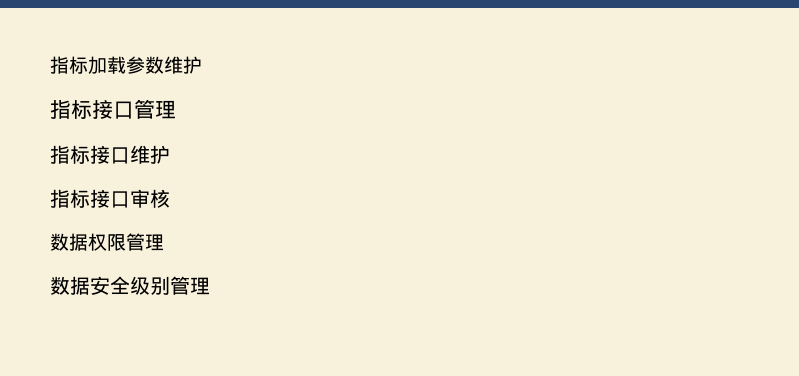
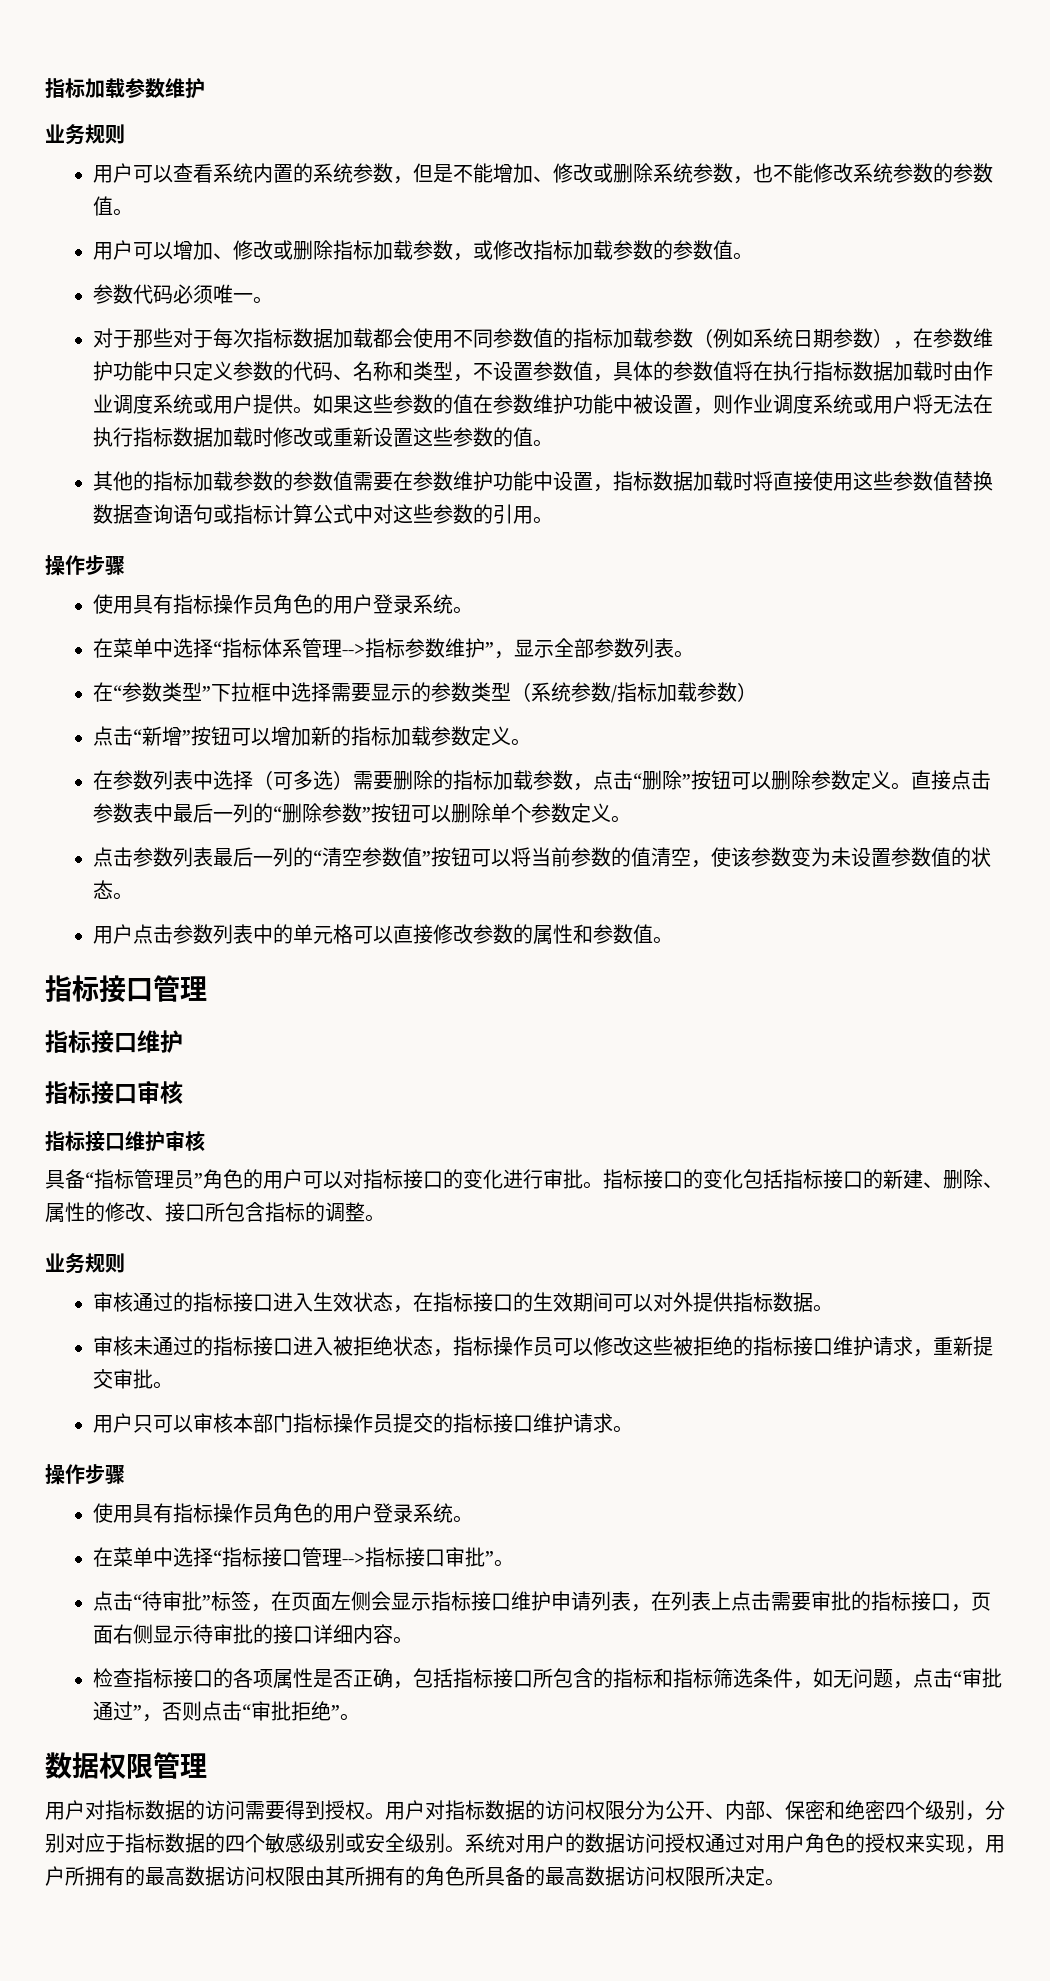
(202, 65) none -> [45,124,125,145] [92,163,993,184] [92,196,133,216] [92,240,753,261] [92,284,273,304] [92,328,993,349] [92,361,993,382] [92,394,993,415] [92,427,553,447] [92,471,993,492] [92,504,553,524] [45,555,125,576] [92,594,473,614] [92,638,694,659] [92,682,757,703] [92,726,531,746] [92,770,991,791] [92,803,631,823] [92,847,991,868] [92,880,133,900] [92,924,673,945] // 业务规则 // 用户可以查看系统内置的系统参数，但是不能增加、修改或删除系统参数，也不能修改系统参数的参数值。 // 用户可以增加、修改或删除指标加载参数，或修改指标加载参数的参数值。 // 参数代码必须唯一。 // 对于那些对于每次指标数据加载都会使用不同参数值的指标加载参数（例如系统日期参数），在参数维护功能中只定义参数的代码、名称和类型，不设置参数值，具体的参数值将在执行指标数据加载时由作业调度系统或用户提供。如果这些参数的值在参数维护功能中被设置，则作业调度系统或用户将无法在执行指标数据加载时修改或重新设置这些参数的值。 // 其他的指标加载参数的参数值需要在参数维护功能中设置，指标数据加载时将直接使用这些参数值替换数据查询语句或指标计算公式中对这些参数的引用。 // 操作步骤 // 使用具有指标操作员角色的用户登录系统。 // 在菜单中选择“指标体系管理-->指标参数维护”，显示全部参数列表。 // 在“参数类型”下拉框中选择需要显示的参数类型（系统参数/指标加载参数） // 点击“新增”按钮可以增加新的指标加载参数定义。 // 在参数列表中选择（可多选）需要删除的指标加载参数，点击“删除”按钮可以删除参数定义。直接点击参数表中最后一列的“删除参数”按钮可以删除单个参数定义。 // 点击参数列表最后一列的“清空参数值”按钮可以将当前参数的值清空，使该参数变为未设置参数值的状态。 // 用户点击参数列表中的单元格可以直接修改参数的属性和参数值。
[50,233,164,251] [50,276,210,295] 数据权限管理 // 数据安全级别管理 -> [45,1130,205,1152] [45,1169,1003,1189] [45,1202,385,1223] [45,1253,125,1274] [92,1292,833,1313] [92,1336,993,1357] [92,1369,173,1389] [92,1413,633,1433] [45,1464,125,1485] [92,1503,473,1523] [92,1547,514,1567] [92,1591,991,1612] [92,1624,413,1644] [92,1668,1002,1689] [92,1701,360,1722] [45,1752,207,1779] [45,1800,1005,1821] [45,1833,1005,1854] [45,1866,785,1886] 指标接口维护审核 // 具备“指标管理员”角色的用户可以对指标接口的变化进行审批。指标接口的变化包括指标接口的新建、删除、属性的修改、接口所包含指标的调整。 // 业务规则 // 审核通过的指标接口进入生效状态，在指标接口的生效期间可以对外提供指标数据。 // 审核未通过的指标接口进入被拒绝状态，指标操作员可以修改这些被拒绝的指标接口维护请求，重新提交审批。 // 用户只可以审核本部门指标操作员提交的指标接口维护请求。 // 操作步骤 // 使用具有指标操作员角色的用户登录系统。 // 在菜单中选择“指标接口管理-->指标接口审批”。 // 点击“待审批”标签，在页面左侧会显示指标接口维护申请列表，在列表上点击需要审批的指标接口，页面右侧显示待审批的接口详细内容。 // 检查指标接口的各项属性是否正确，包括指标接口所包含的指标和指标筛选条件，如无问题，点击“审批通过”，否则点击“审批拒绝”。 // 数据权限管理 // 用户对指标数据的访问需要得到授权。用户对指标数据的访问权限分为公开、内部、保密和绝密四个级别，分别对应于指标数据的四个敏感级别或安全级别。系统对用户的数据访问授权通过对用户角色的授权来实现，用户所拥有的最高数据访问权限由其所拥有的角色所具备的最高数据访问权限所决定。

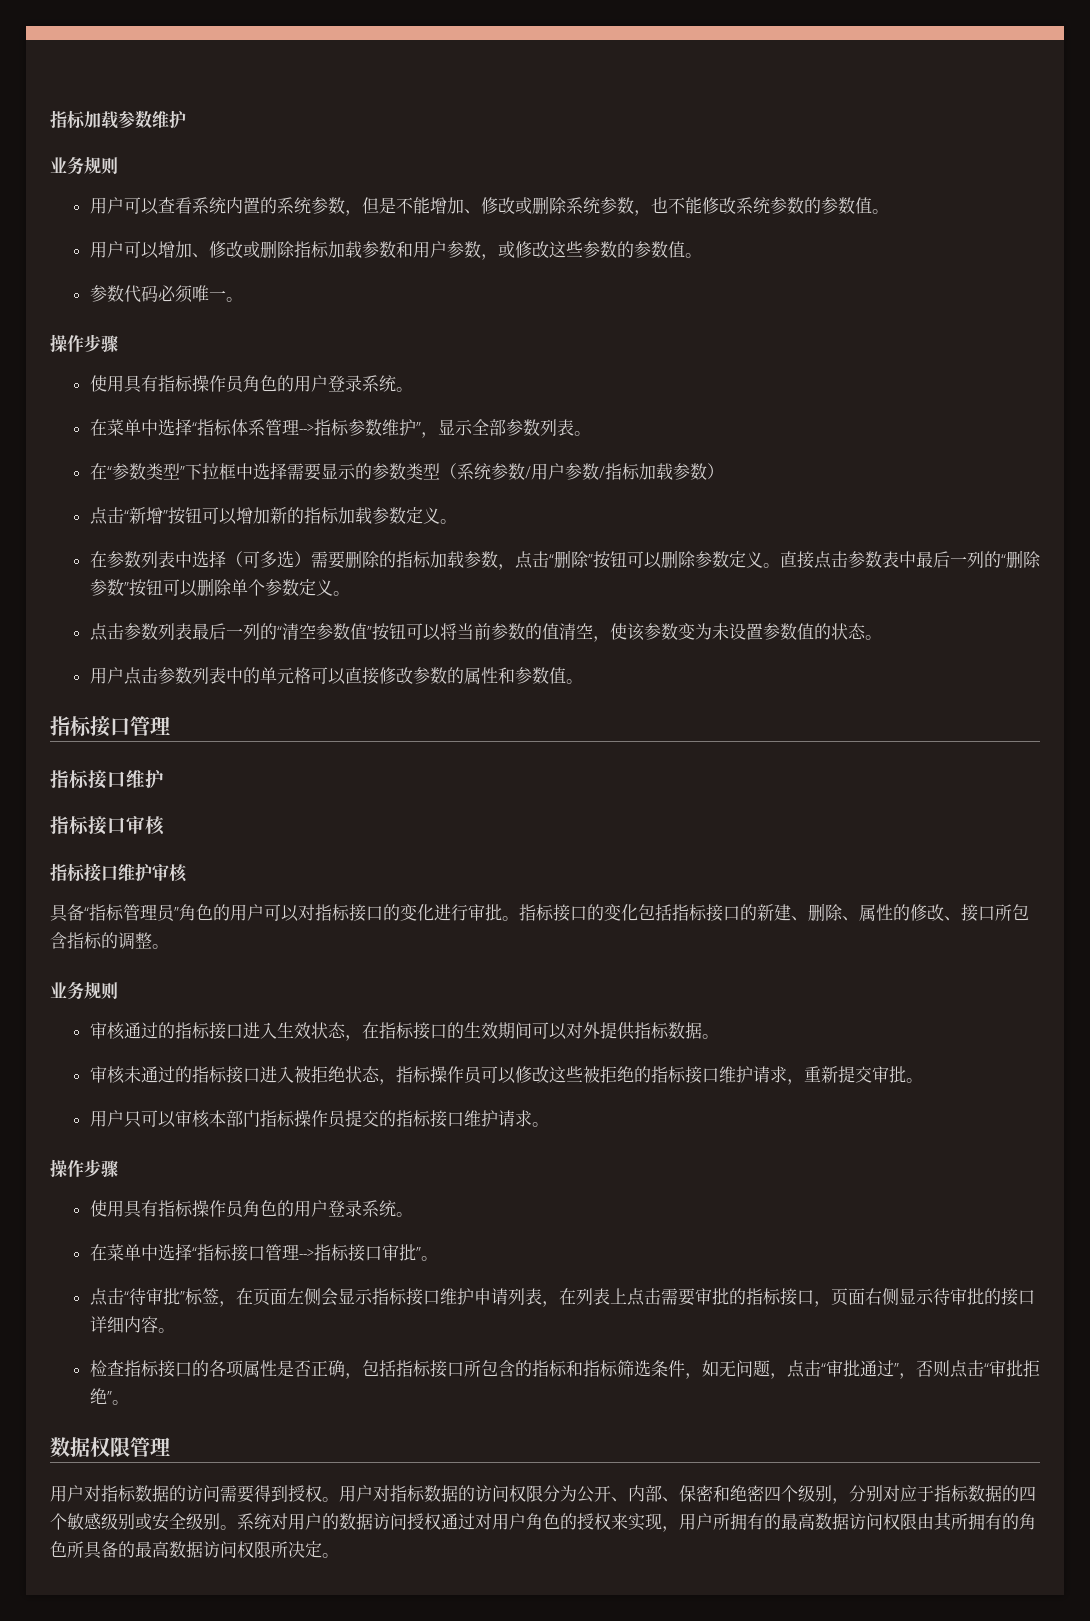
[452,240,613,261] ，或修改指标加载 -> [395,241,583,260] 和用户参数，或修改这些
[92,328,993,349] [92,361,993,382] [92,394,993,415] [92,427,553,447] [92,471,993,492] [92,504,553,524] // 对于那些对于每次指标数据加载都会使用不同参数值的指标加载参数（例如系统日期参数），在参数维护功能中只定义参数的代码、名称和类型，不设置参数值，具体的参数值将在执行指标数据加载时由作业调度系统或用户提供。如果这些参数的值在参数维护功能中被设置，则作业调度系统或用户将无法在执行指标数据加载时修改或重新设置这些参数的值。 // 其他的指标加载参数的参数值需要在参数维护功能中设置，指标数据加载时将直接使用这些参数值替换数据查询语句或指标计算公式中对这些参数的引用。 -> (243, 299) none
(617, 694) none -> [530,463,605,480] 用户参数/

